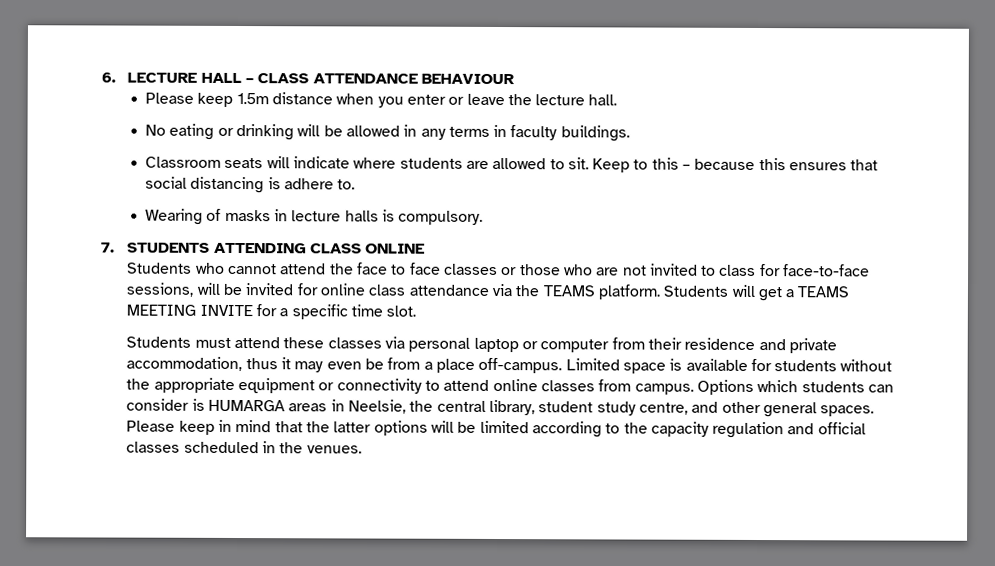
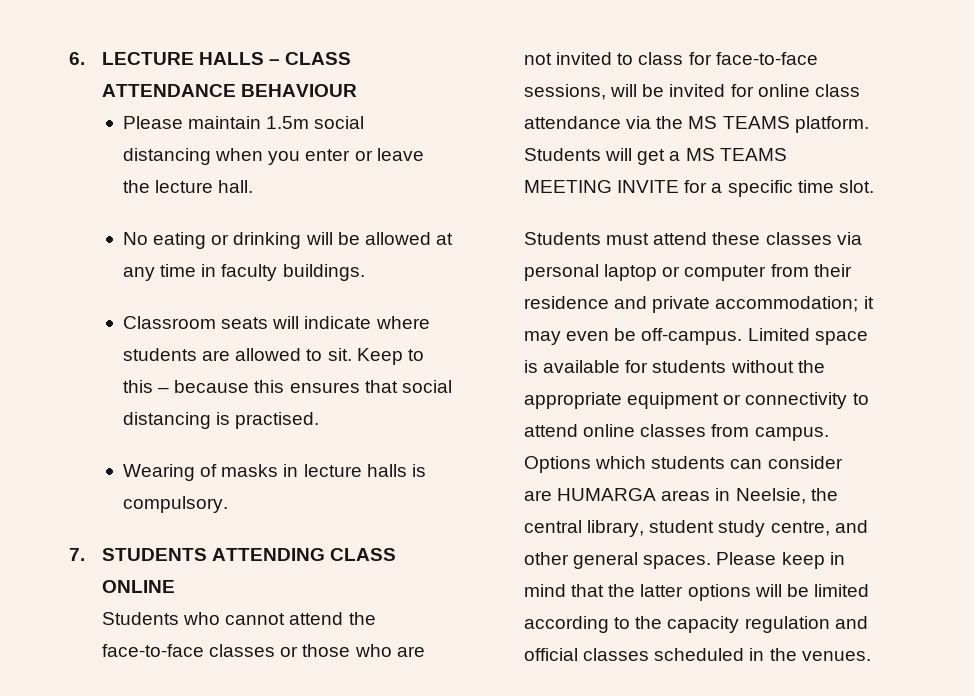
[200,72,242,84] HALL -> [199,52,265,65] HALLS
[197,92,333,107] keep 1.5m distance -> [188,116,365,129] [122,148,211,165] maintain 1.5m social distancing
[403,124,490,140] in any terms -> [435,233,453,245] [122,264,197,281] at any time
[283,178,356,190] adhere to. -> [235,412,320,429] practised.
[356,262,441,275] face to face -> [102,644,205,657] face-to-face
(540, 291) none -> [688,116,718,129] MS
(795, 293) none -> [685,148,715,161] MS
[126,356,278,372] accommodation, thus -> [715,296,859,312] accommodation;
[387,357,475,373] from a place -> (637, 334) none
[191,398,205,411] is -> [524,490,553,501] are

